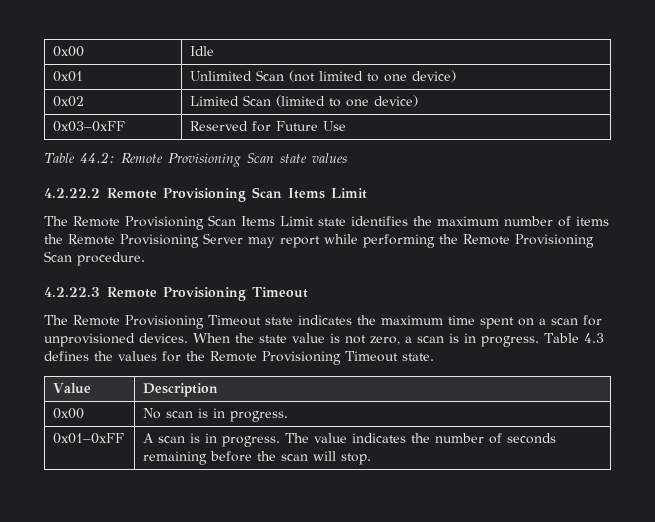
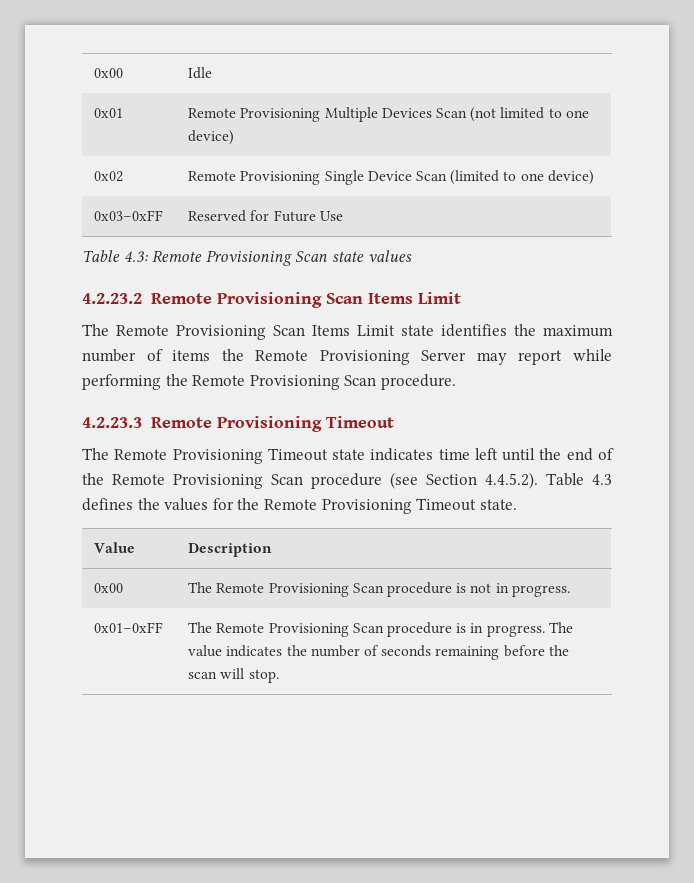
[190,71,253,81] Unlimited -> [188,107,432,122] Remote Provisioning Multiple Devices
[190,96,240,106] Limited -> [188,170,412,185] Remote Provisioning Single Device
[79,152,115,163] 44.2: -> [123,251,148,262] 4.3:
[44,188,100,198] 4.2.22.2 -> [82,293,142,304] 4.2.23.2
[44,287,100,297] 4.2.22.3 -> [82,417,142,428] 4.2.23.3
[357,315,602,329] [44,333,539,347] the maximum time spent on a scan for unprovisioned devices. When the state value is not zero, a scan is in progress. -> [438,448,614,461] [82,472,538,489] time left until the end of the Remote Provisioning Scan procedure (see Section 4.4.5.2).
[143,408,289,422] [53,433,125,444] [143,433,186,443] No scan is in progress. // 0x01–0xFF | A scan -> [188,582,570,597] [94,622,164,633] [188,622,453,637] The Remote Provisioning Scan procedure is not in progress. // 0x01–0xFF | The Remote Provisioning Scan procedure

